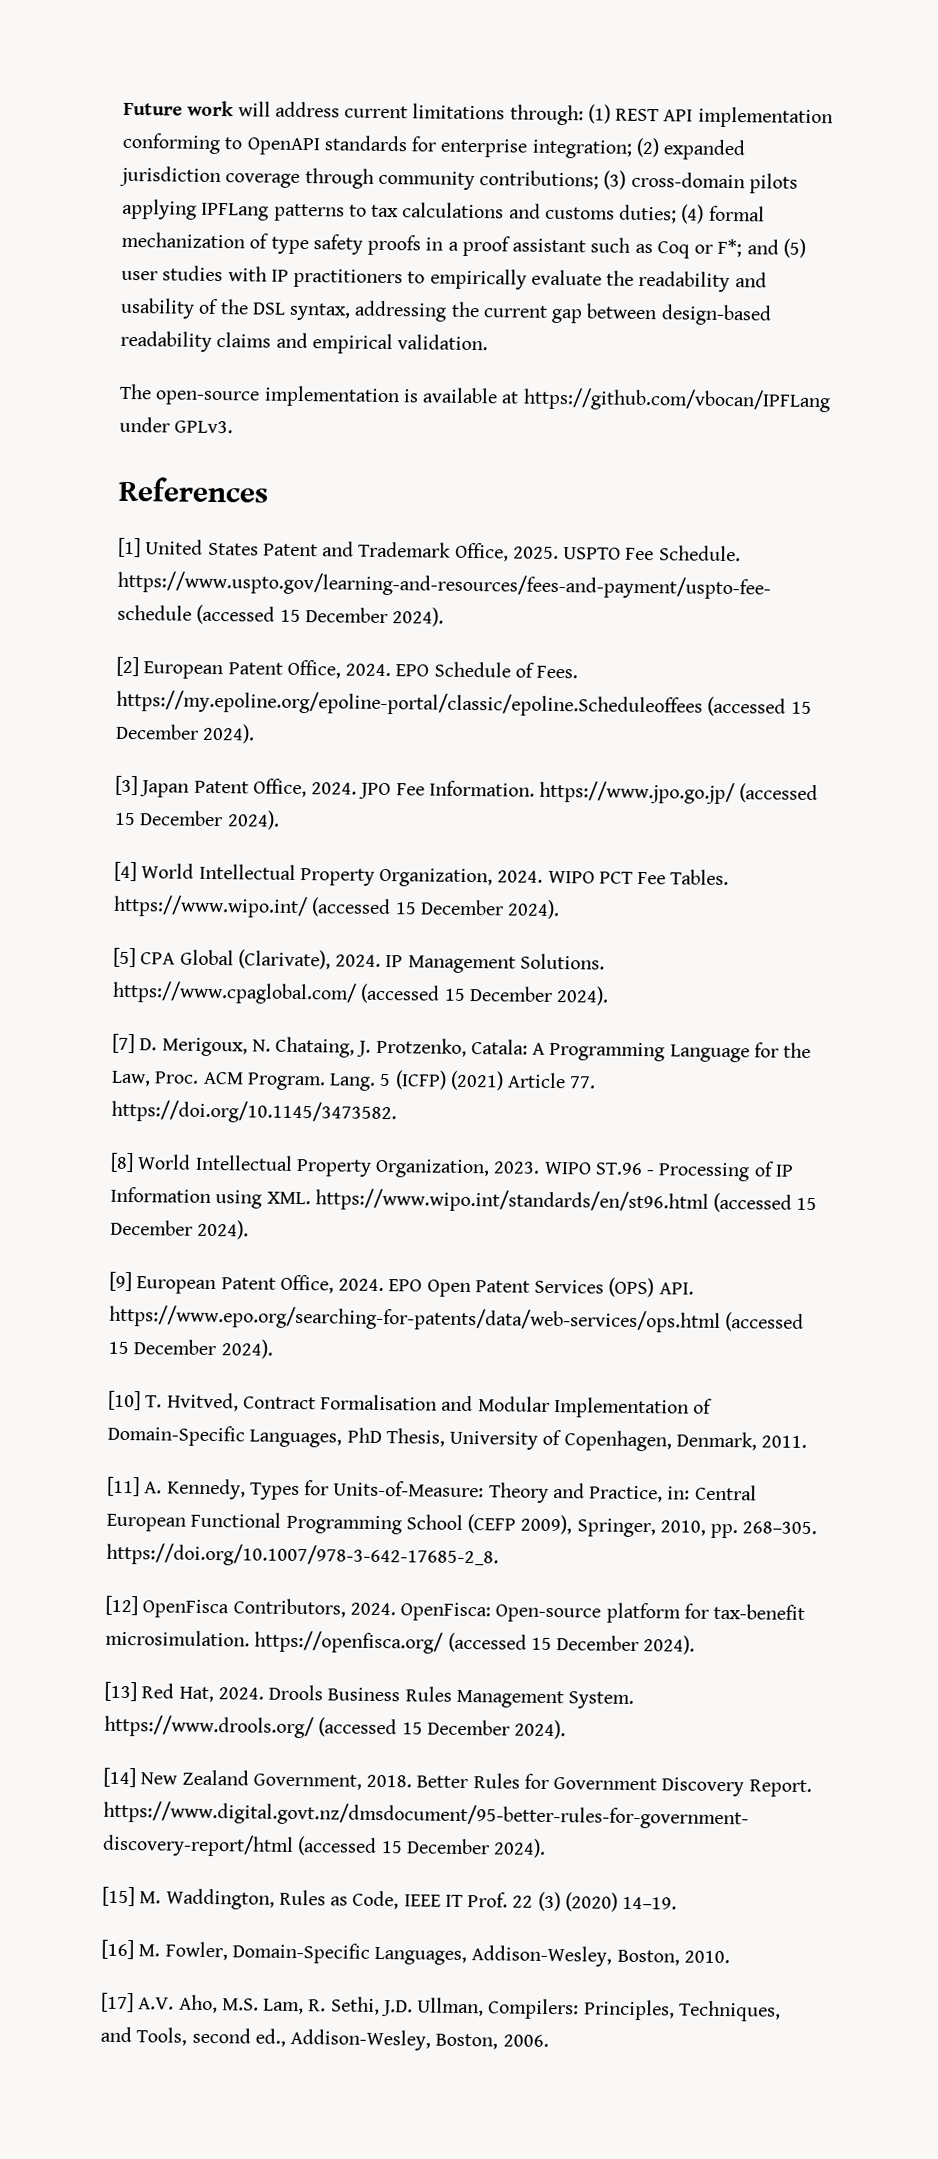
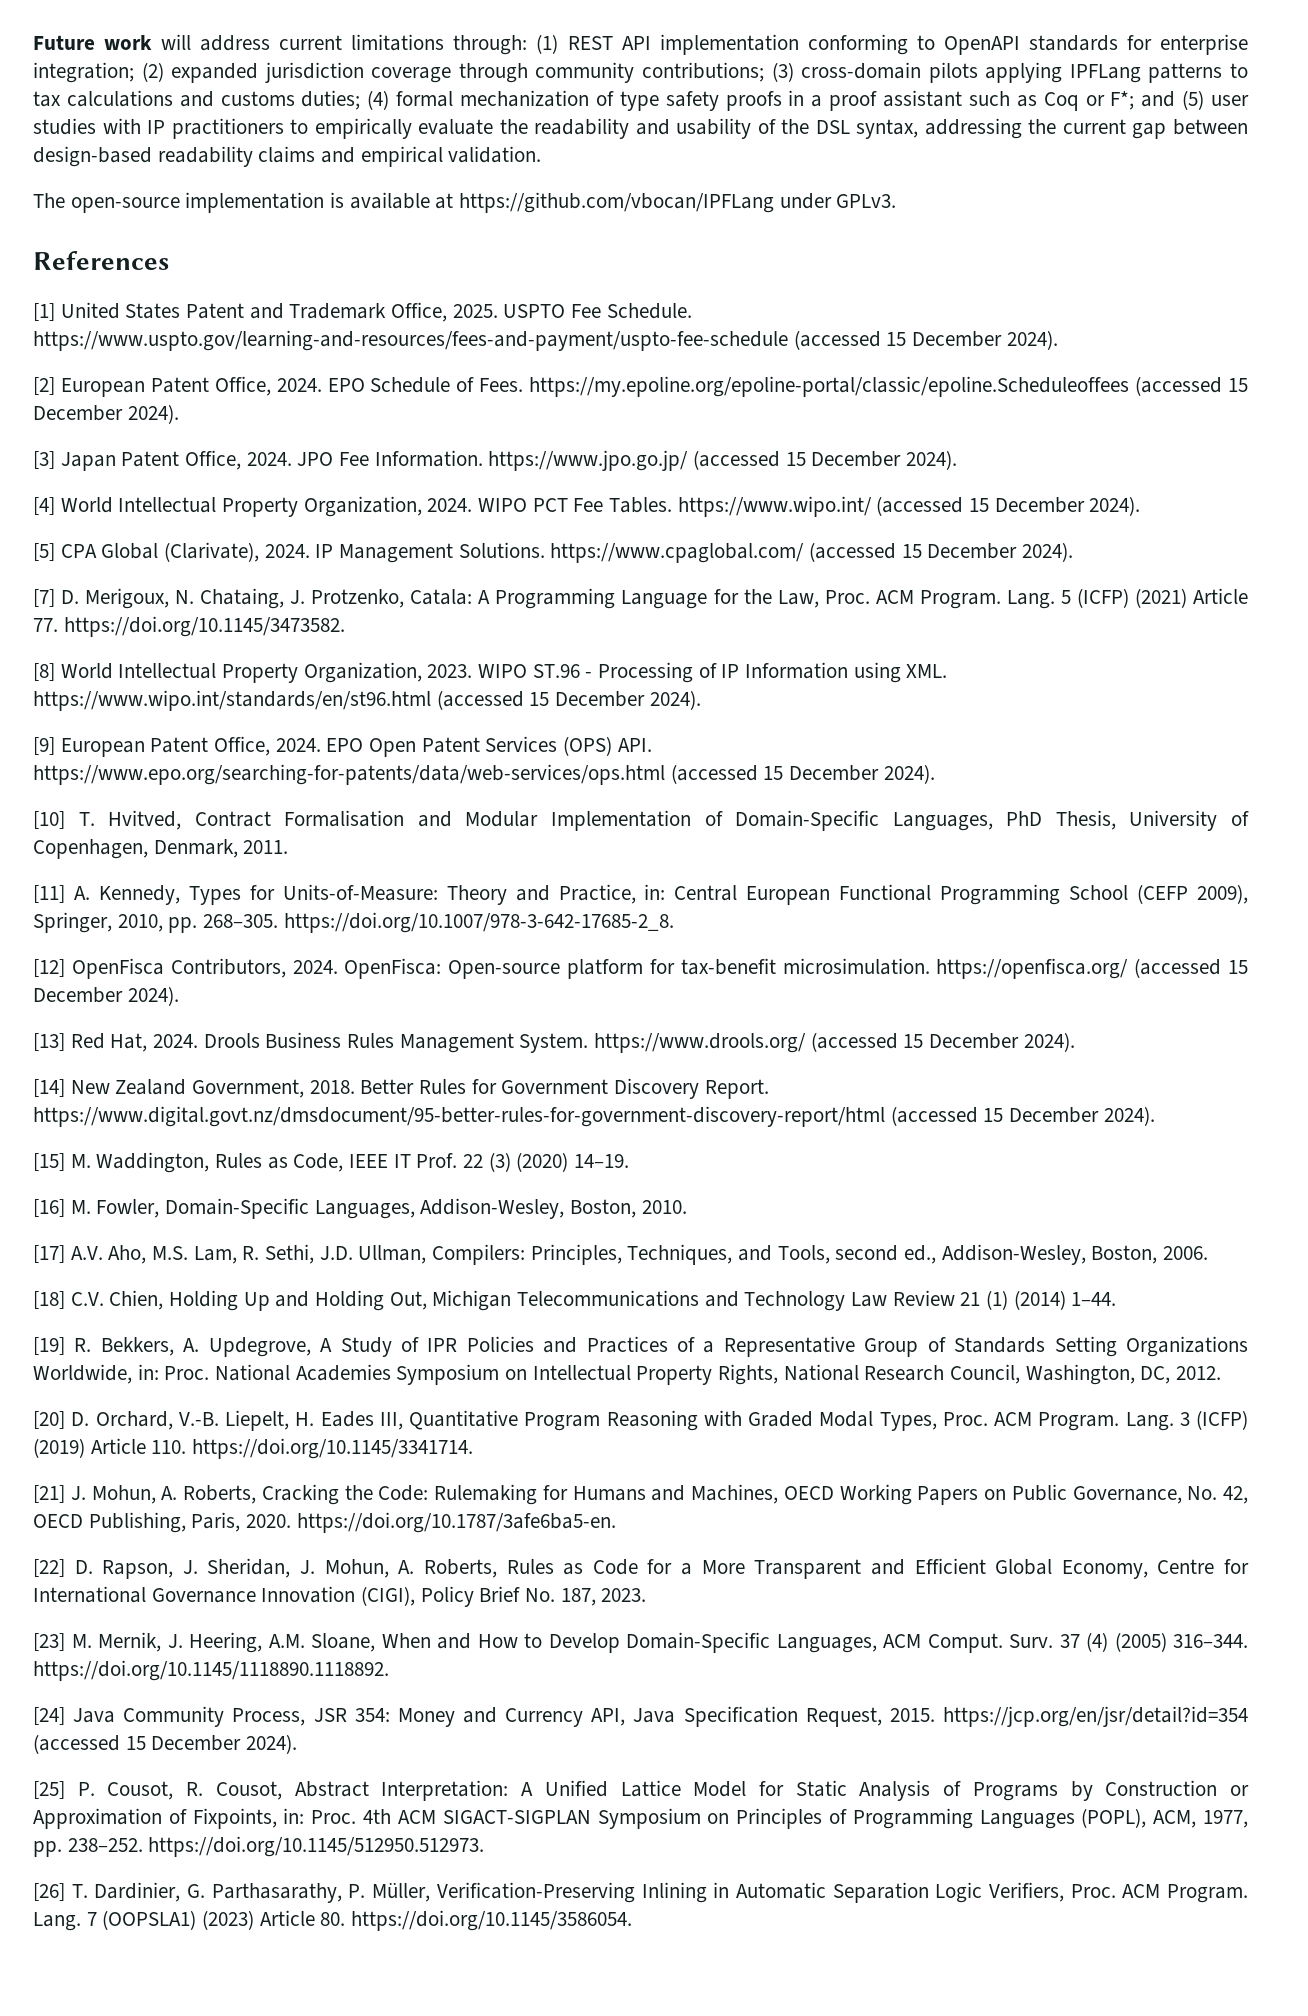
(549, 2040) none -> [33,1290,1117,1311] [33,1336,1249,1357] [33,1364,1222,1385] [33,1410,1248,1431] [33,1438,474,1459] [33,1484,1248,1505] [33,1512,616,1533] [33,1558,1249,1579] [33,1586,647,1607] [33,1632,1248,1653] [33,1660,389,1681] [33,1706,1248,1727] [33,1734,298,1754] [33,1780,1249,1801] [33,1808,1248,1829] [33,1836,485,1857] [33,1882,1248,1903] [33,1910,633,1931] // [18] C.V. Chien, Holding Up and Holding Out, Michigan Telecommunications and Technology Law Review 21 (1) (2014) 1–44. // [19] R. Bekkers, A. Updegrove, A Study of IPR Policies and Practices of a Representative Group of Standards Setting Organizations Worldwide, in: Proc. National Academies Symposium on Intellectual Property Rights, National Research Council, Washington, DC, 2012. // [20] D. Orchard, V.-B. Liepelt, H. Eades III, Quantitative Program Reasoning with Graded Modal Types, Proc. ACM Program. Lang. 3 (ICFP) (2019) Article 110. https://doi.org/10.1145/3341714. // [21] J. Mohun, A. Roberts, Cracking the Code: Rulemaking for Humans and Machines, OECD Working Papers on Public Governance, No. 42, OECD Publishing, Paris, 2020. https://doi.org/10.1787/3afe6ba5-en. // [22] D. Rapson, J. Sheridan, J. Mohun, A. Roberts, Rules as Code for a More Transparent and Efficient Global Economy, Centre for International Governance Innovation (CIGI), Policy Brief No. 187, 2023. // [23] M. Mernik, J. Heering, A.M. Sloane, When and How to Develop Domain-Specific Languages, ACM Comput. Surv. 37 (4) (2005) 316–344. https://doi.org/10.1145/1118890.1118892. // [24] Java Community Process, JSR 354: Money and Currency API, Java Specification Request, 2015. https://jcp.org/en/jsr/detail?id=354 (accessed 15 December 2024). // [25] P. Cousot, R. Cousot, Abstract Interpretation: A Unified Lattice Model for Static Analysis of Programs by Construction or Approximation of Fixpoints, in: Proc. 4th ACM SIGACT-SIGPLAN Symposium on Principles of Programming Languages (POPL), ACM, 1977, pp. 238–252. https://doi.org/10.1145/512950.512973. // [26] T. Dardinier, G. Parthasarathy, P. Müller, Verification-Preserving Inlining in Automatic Separation Logic Verifiers, Proc. ACM Program. Lang. 7 (OOPSLA1) (2023) Article 80. https://doi.org/10.1145/3586054.

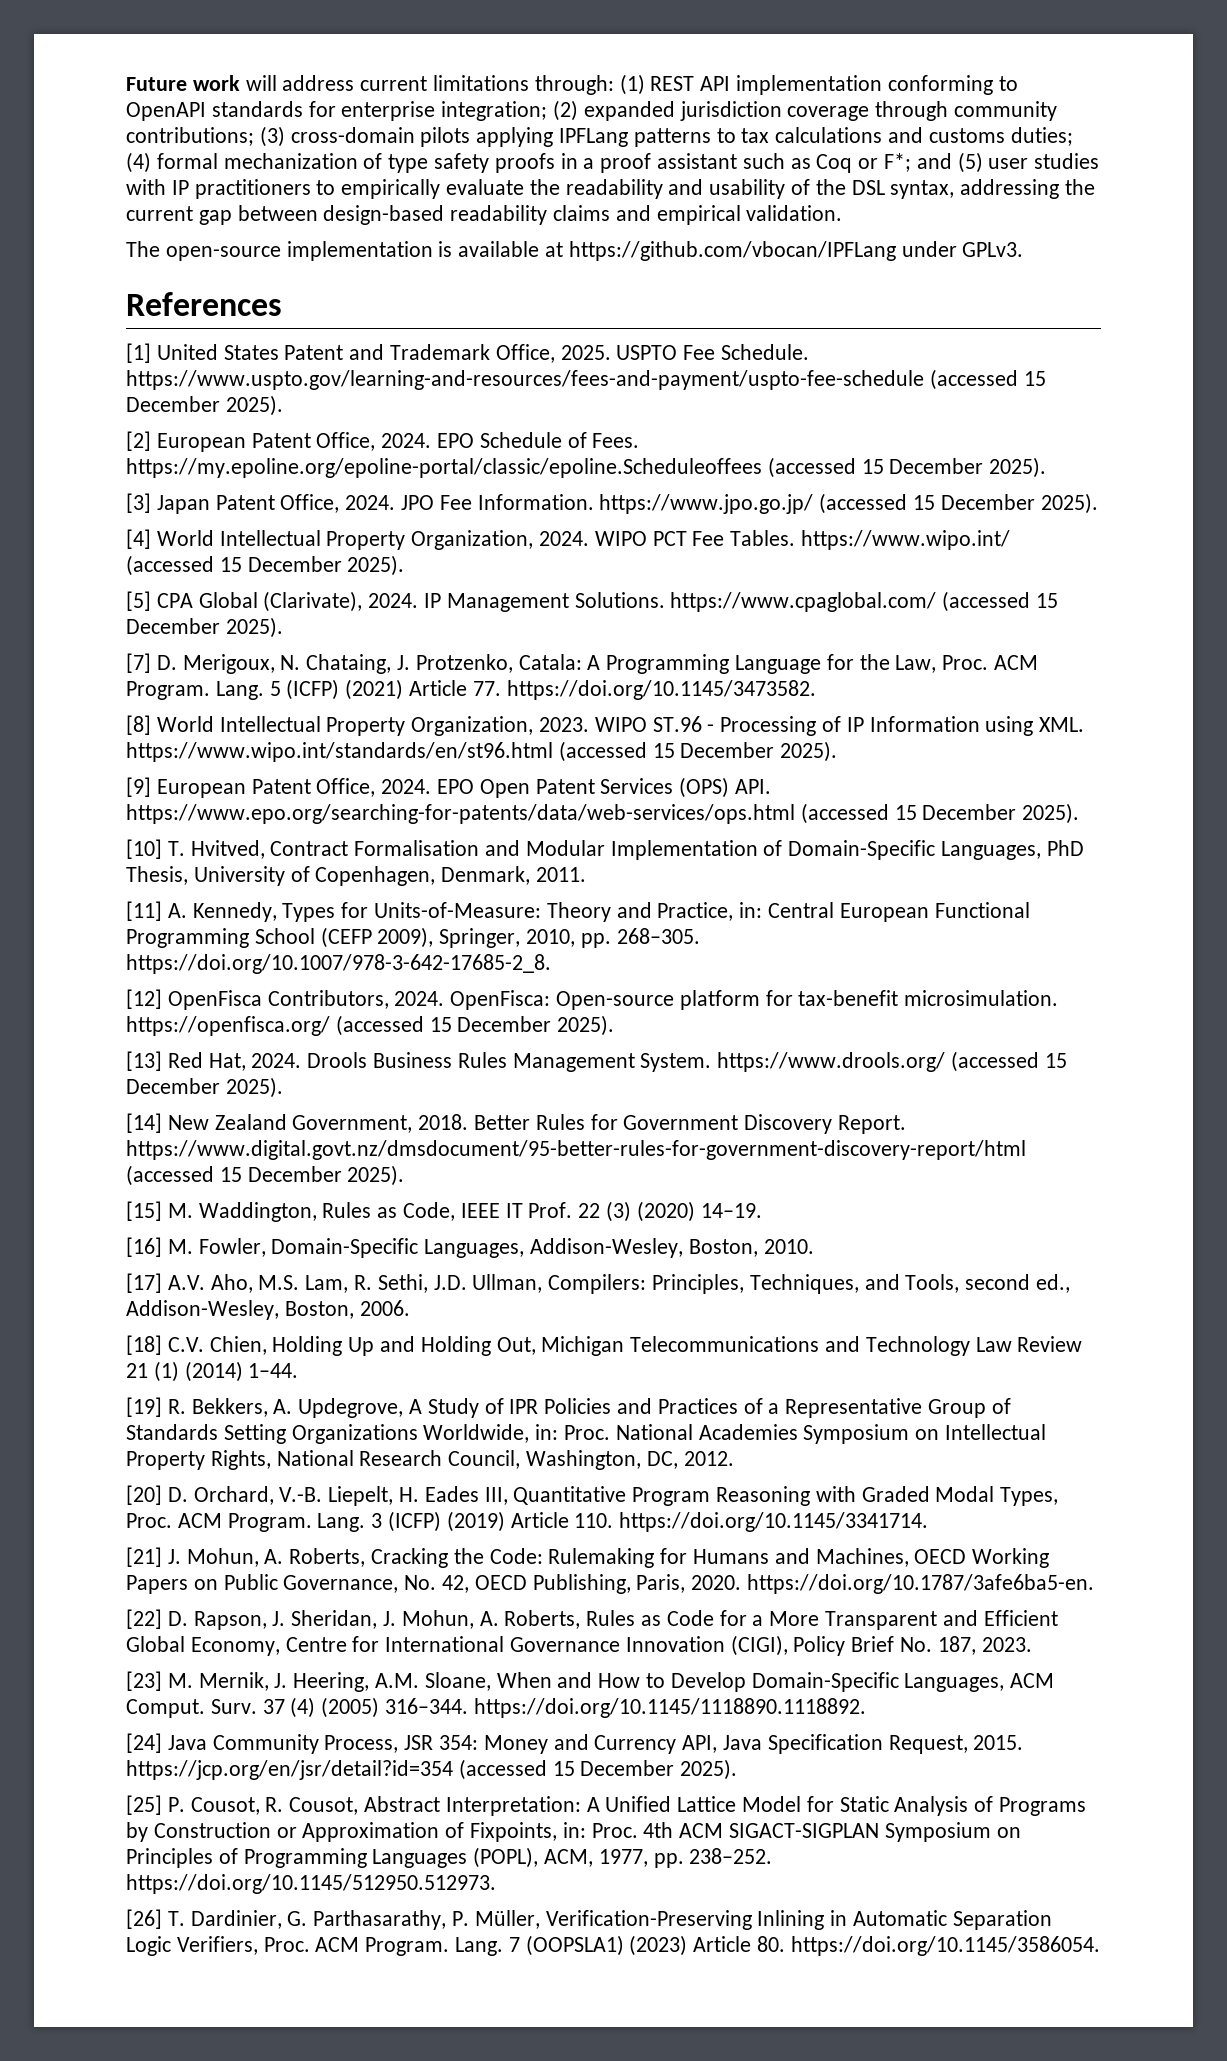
[1006,330,1058,350] 2024). -> [225,395,283,416] 2025).
[127,404,179,424] 2024). -> [989,457,1047,478] 2025).
[906,450,958,470] 2024). -> [1040,493,1098,514] 2025).
[1089,496,1141,516] 2024). -> [347,555,405,576] 2025).
[1022,542,1074,562] 2024). -> [225,617,283,638] 2025).
[649,690,701,710] 2024). -> [780,741,838,762] 2025).
[883,764,935,784] 2024). -> [1022,803,1080,824] 2025).
[127,986,179,1006] 2024). -> [557,1015,615,1036] 2025).
[1023,1032,1075,1052] 2024). -> [225,1077,283,1098] 2025).
[1103,1106,1155,1126] 2024). -> [347,1165,405,1186] 2025).
[246,1734,298,1754] 2024). -> [680,1759,738,1780] 2025).

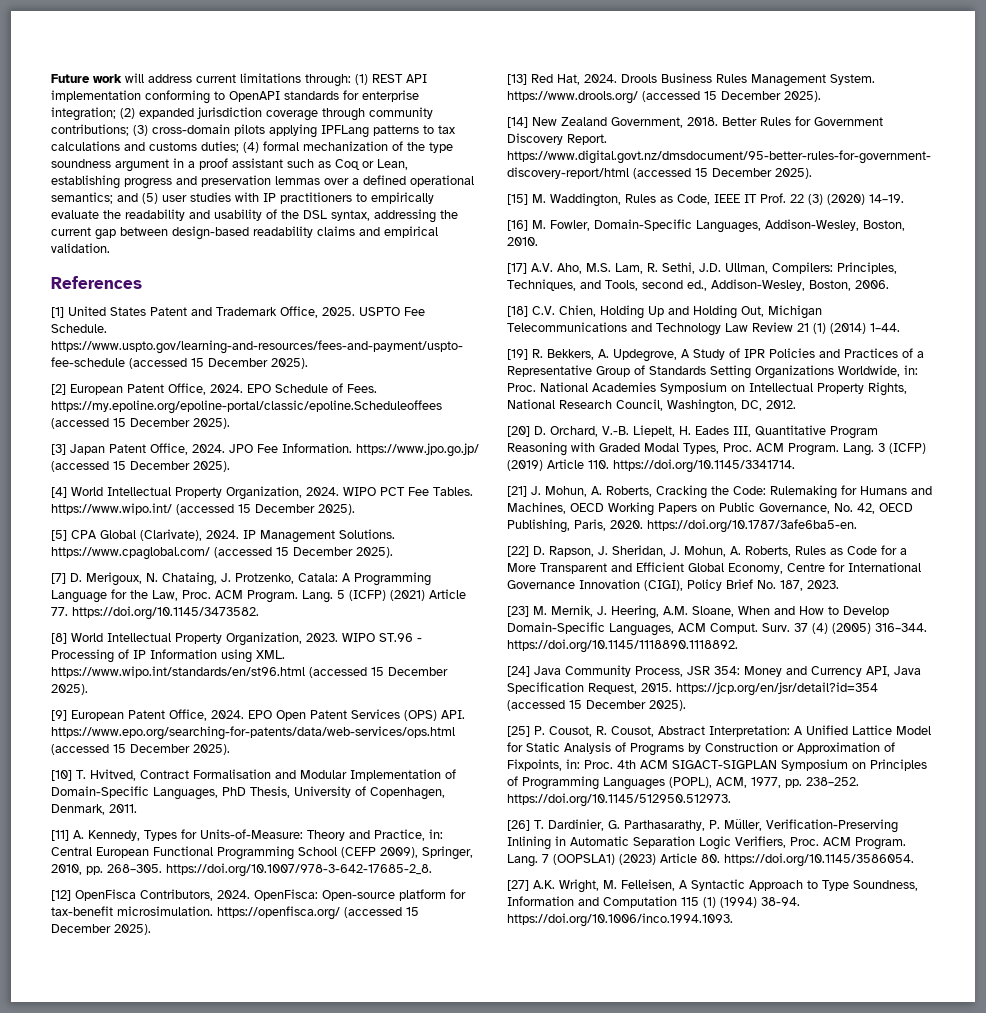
[388,153,555,173] type safety proofs -> [407,142,453,153] [51,159,169,172] the type soundness argument
[884,153,912,172] F*; -> [377,159,408,170] [51,175,474,189] [51,192,113,204] Lean, establishing progress and preservation lemmas over a defined operational semantics;
[126,241,1024,261] // The open-source implementation is available at https://github.com/vbocan/IPFLang under GPLv3. -> (110, 248) none
(1100, 1946) none -> [507,879,918,893] [507,896,800,908] [507,913,733,927] // [27] A.K. Wright, M. Felleisen, A Syntactic Approach to Type Soundness, Information and Computation 115 (1) (1994) 38-94. https://doi.org/10.1006/inco.1994.1093.

